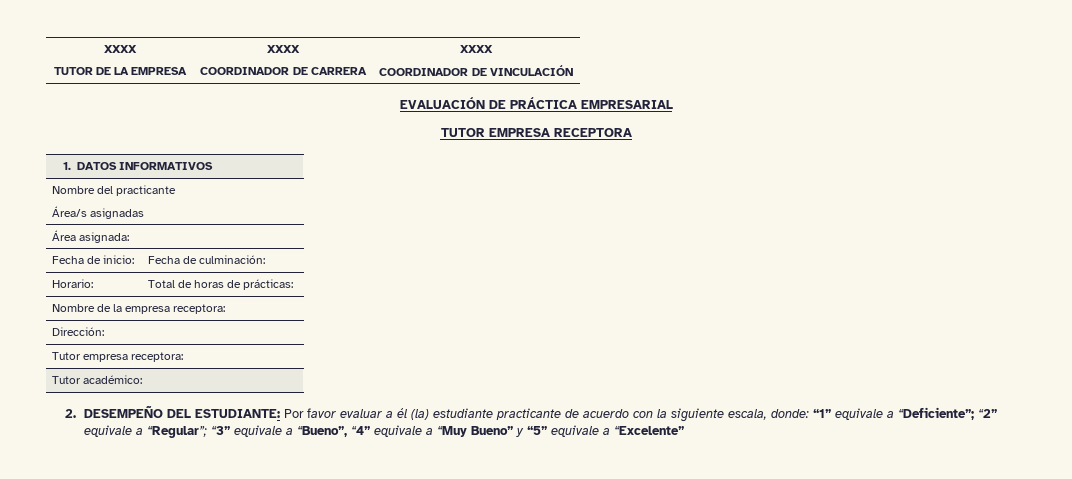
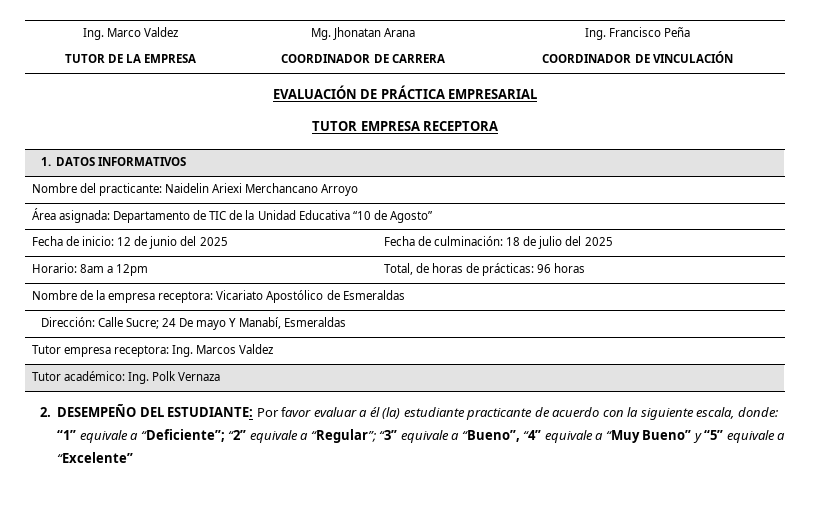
[104,45,137,53] XXXX -> [82,27,179,40] Ing. Marco Valdez
[267,45,300,53] XXXX -> [310,27,416,40] Mg. Jhonatan Arana
[460,45,493,53] XXXX -> [584,27,691,40] Ing. Francisco Peña
[115,185,176,196] [51,206,144,219] [51,230,129,243] [51,255,134,264] [147,255,265,264] [51,279,93,288] [147,280,175,288] practicante // Área/s asignadas // Área asignada: // Fecha de inicio: | Fecha de culminación: // Horario: | Total -> [99,183,359,196] [31,208,433,223] [31,236,228,249] [383,236,613,249] [31,263,149,276] [383,263,413,275] practicante: Naidelin Ariexi Merchancano Arroyo // Área asignada: Departamento de TIC de la Unidad Educativa “10 de Agosto” // Fecha de inicio: 12 de junio del 2025 | Fecha de culminación: 18 de julio del 2025 // Horario: 8am a 12pm | Total,
(293, 284) none -> [537,263,586,273] 96 horas
[51,327,104,336] // Dirección: -> [216,290,405,303] [40,317,347,330] Vicariato Apostólico de Esmeraldas // Dirección: Calle Sucre; 24 De mayo Y Manabí, Esmeraldas
(183, 357) none -> [172,344,274,357] Ing. Marcos Valdez
(142, 379) none -> [128,371,221,384] Ing. Polk Vernaza

